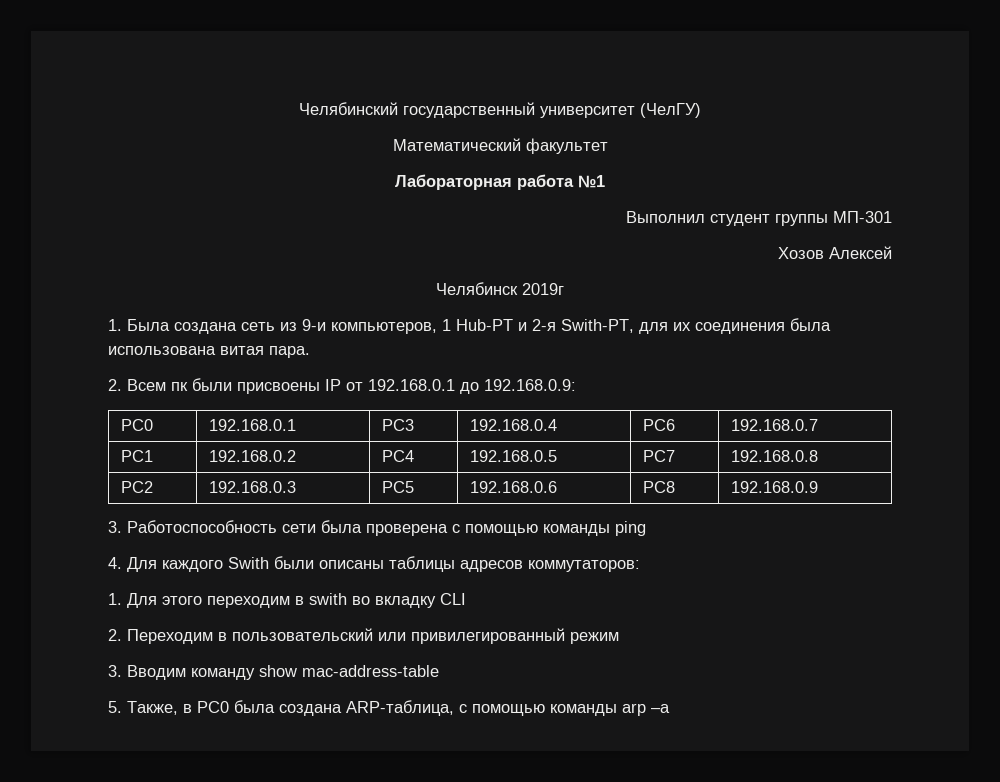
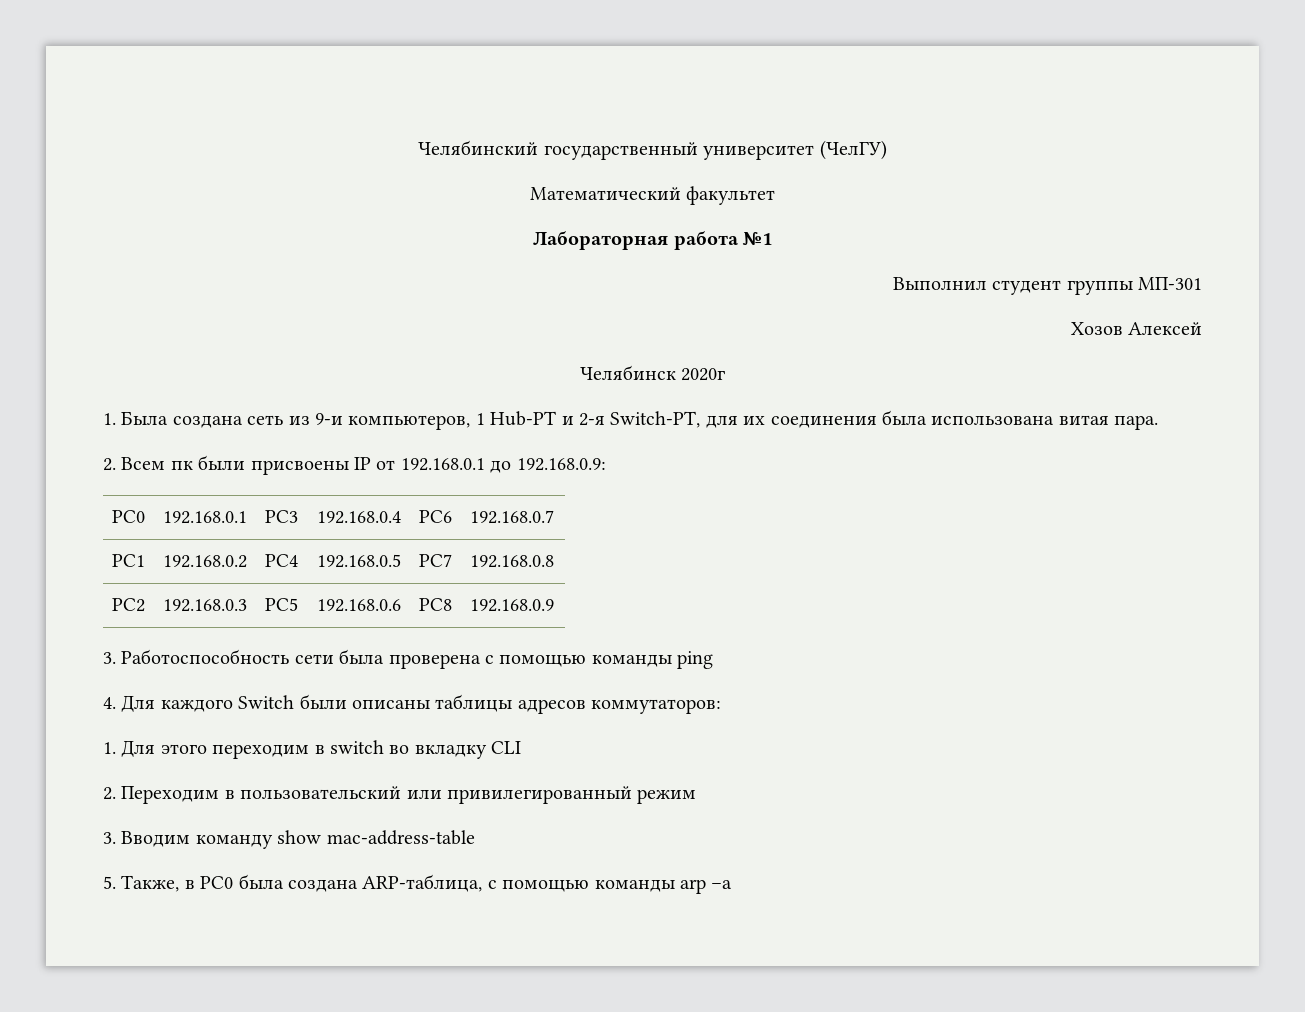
[522,283,564,295] 2019г -> [681,368,726,381] 2020г
[561,319,634,333] Swith-PT, -> [610,411,701,428] Switch-PT,
[228,557,269,569] Swith -> [238,695,295,709] Switch
[309,593,347,605] swith -> [330,740,384,754] switch

